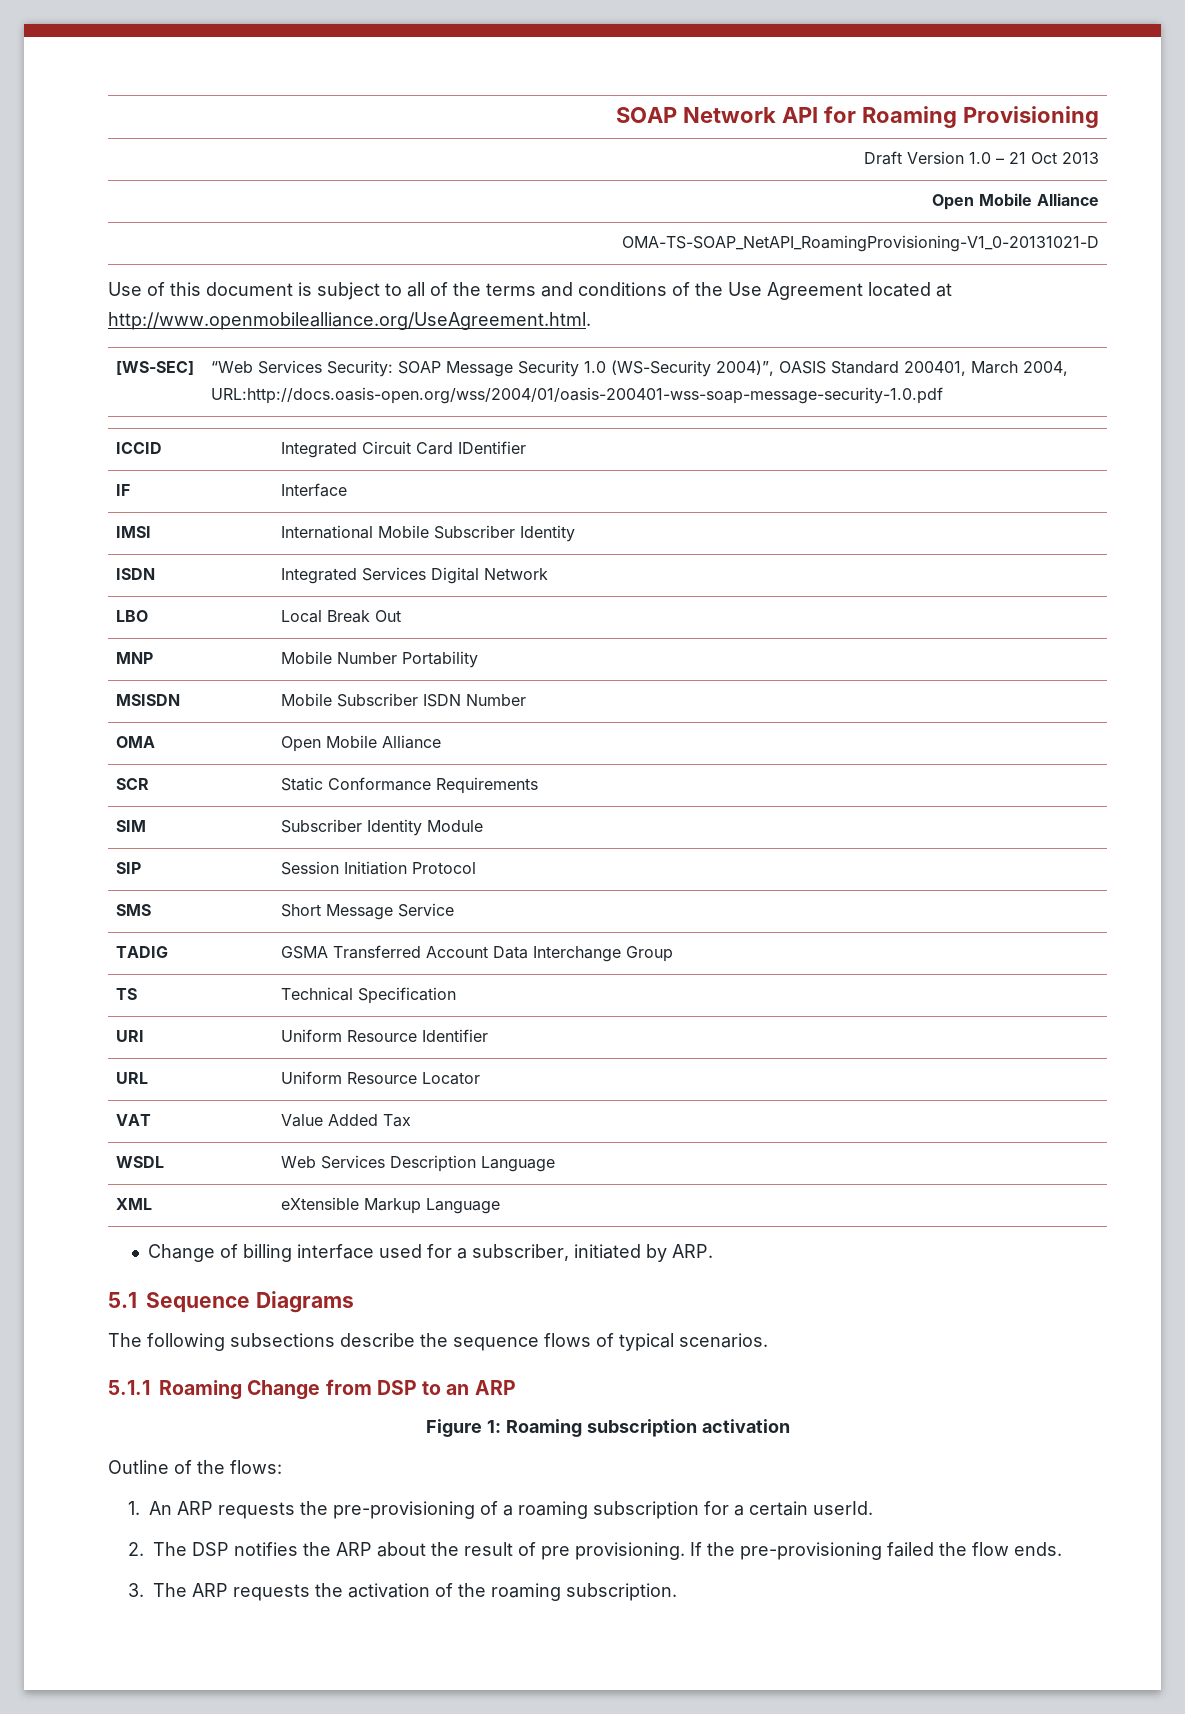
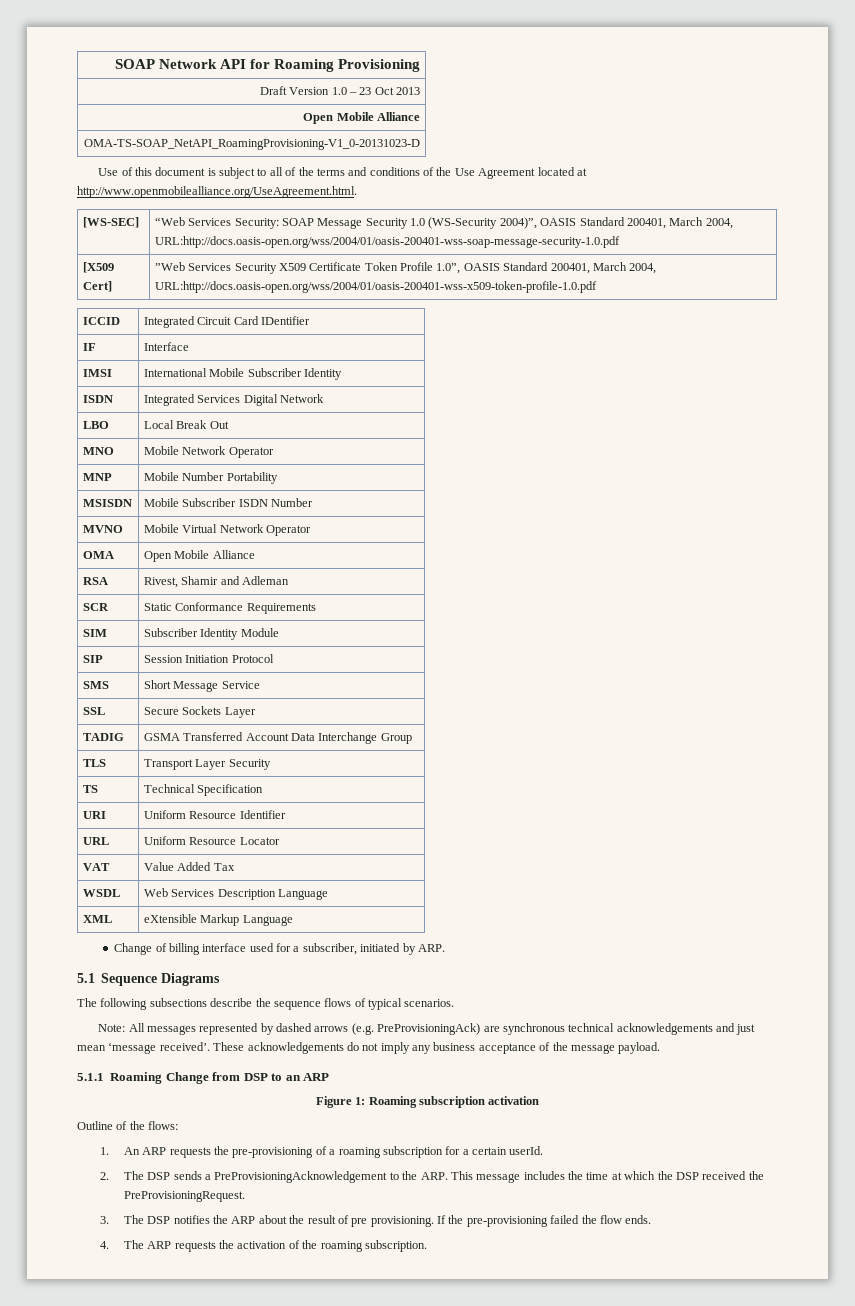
[1008,152,1026,164] 21 -> [359,87,372,95] 23
[621,235,1099,252] OMA-TS-SOAP_NetAPI_RoamingProvisioning-V1_0-20131021-D -> [84,139,421,150] OMA-TS-SOAP_NetAPI_RoamingProvisioning-V1_0-20131023-D
(944, 395) none -> [82,262,114,273] [82,281,112,292] [154,262,657,274] [154,281,597,293] // [X509 Cert] | ”Web Services Security X509 Certificate Token Profile 1.0”, OASIS Standard 200401, March 2004, URL:http://docs.oasis-open.org/wss/2004/01/oasis-200401-wss-x509-token-profile-1.0.pdf
(402, 616) none -> [82,447,114,455] [143,446,274,458] // MNO | Mobile Network Operator
(527, 700) none -> [82,525,123,533] [143,524,311,536] // MVNO | Mobile Virtual Network Operator
(442, 742) none -> [82,577,108,585] [143,576,289,588] // RSA | Rivest, Shamir and Adleman
(455, 910) none -> [82,707,105,715] [143,706,256,718] // SSL | Secure Sockets Layer
(674, 954) none -> [82,759,106,767] [143,759,271,770] // TLS | Transport Layer Security
(768, 1340) none -> [98,1023,756,1035] [77,1042,661,1054] // Note: All messages represented by dashed arrows (e.g. PreProvisioningAck) are synchronous technical acknowledgements and just mean ‘message received’. These acknowledgements do not imply any business acceptance of the message payload.
(230, 1549) none -> [173,1171,764,1183] [123,1191,245,1202] [100,1215,171,1224] sends a PreProvisioningAcknowledgement to the ARP. This message includes the time at which the DSP received the PreProvisioningRequest. // 3. The DSP
[128,1583,145,1597] 3. -> [100,1241,110,1249] 4.

